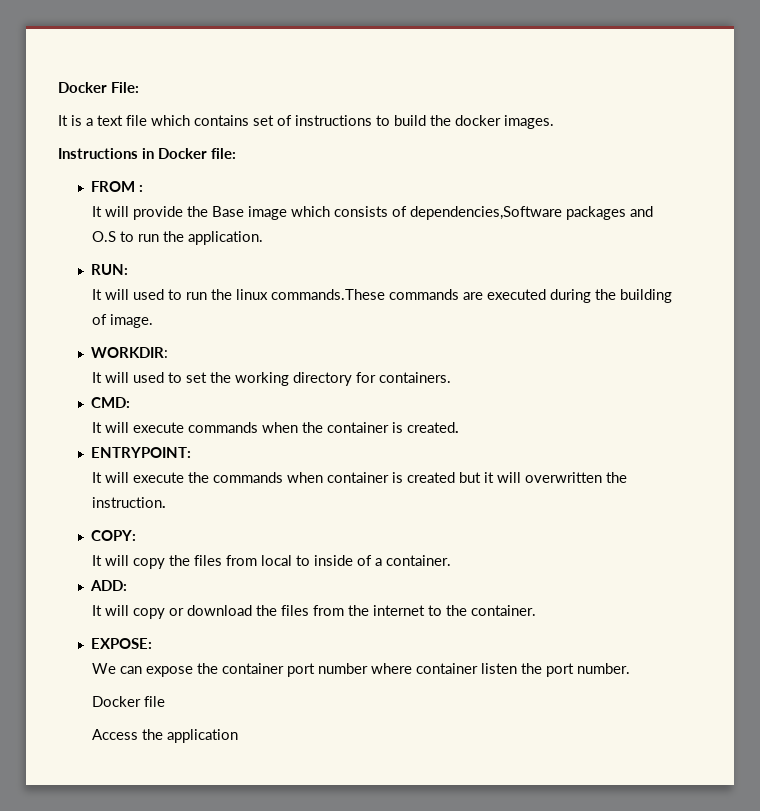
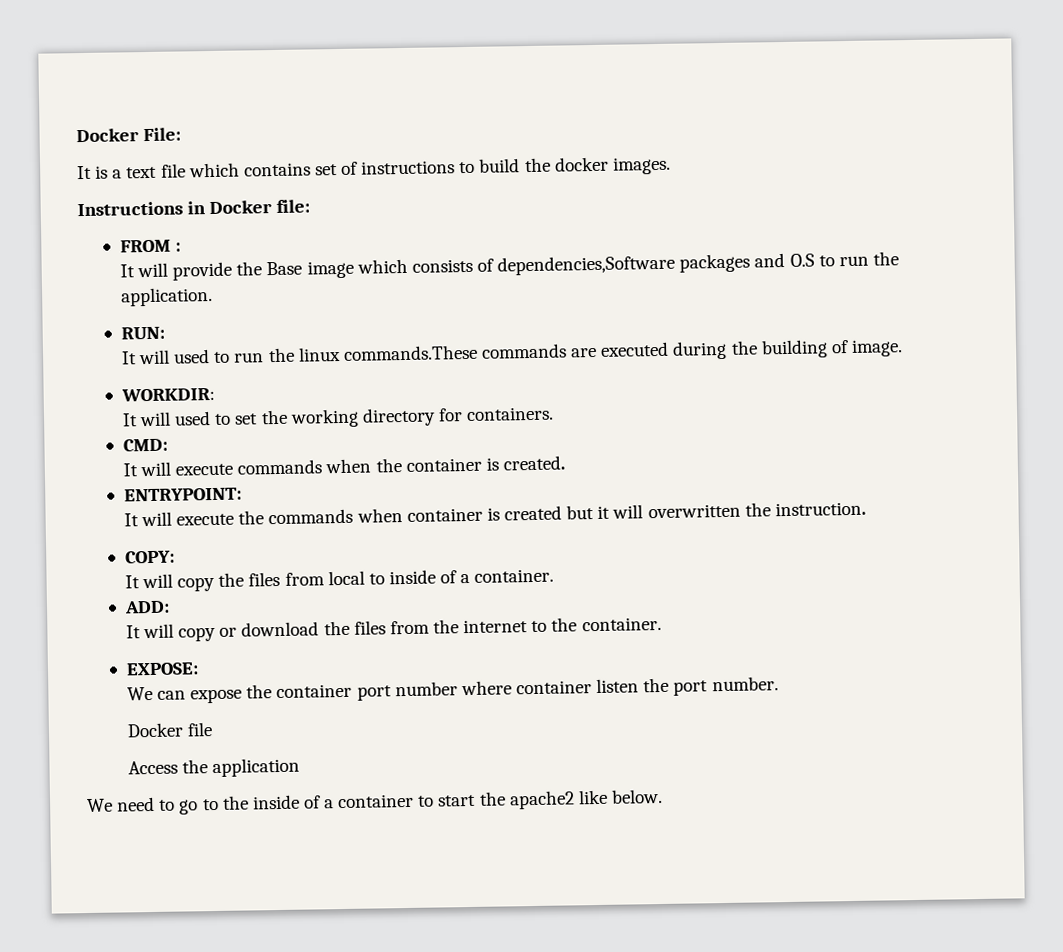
(239, 736) none -> [87,788,663,815] // We need to go to the inside of a container to start the apache2 like below.

